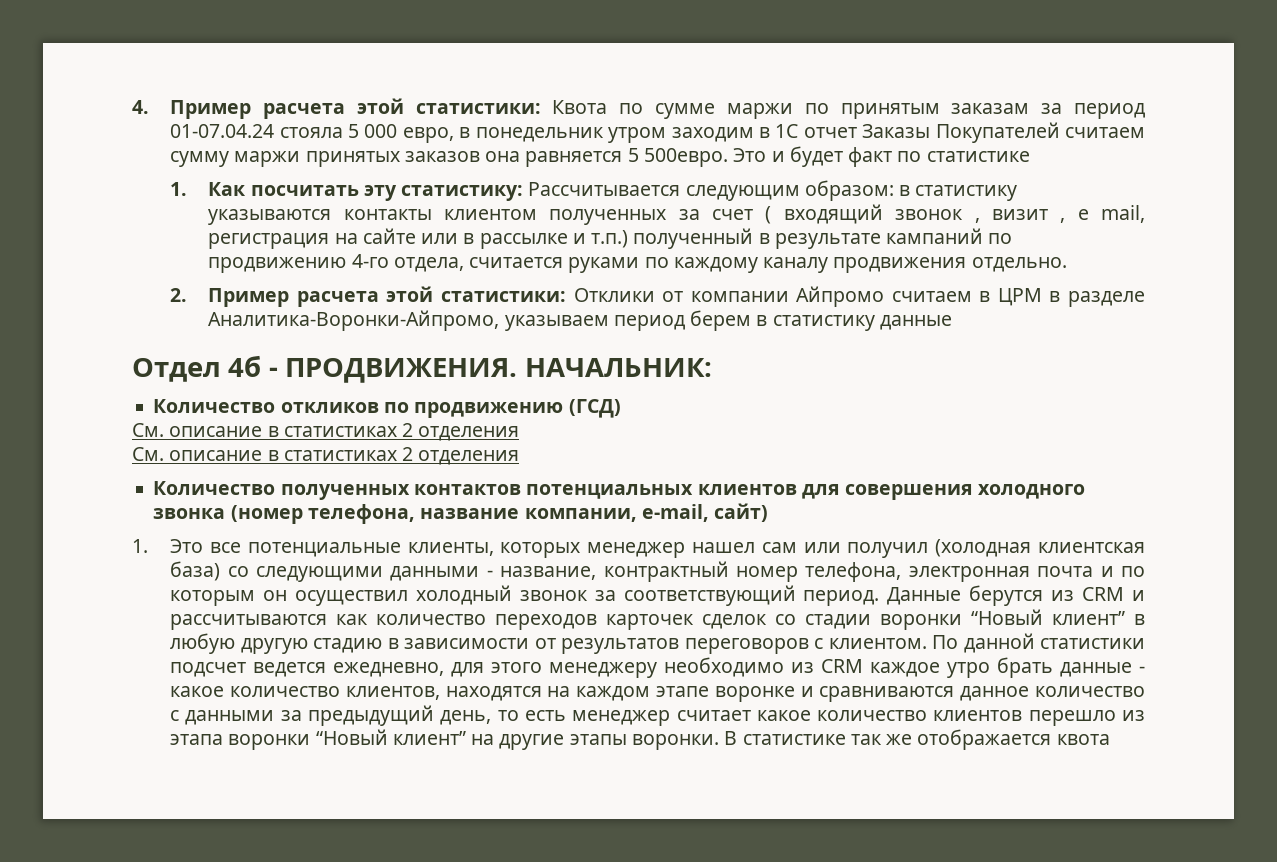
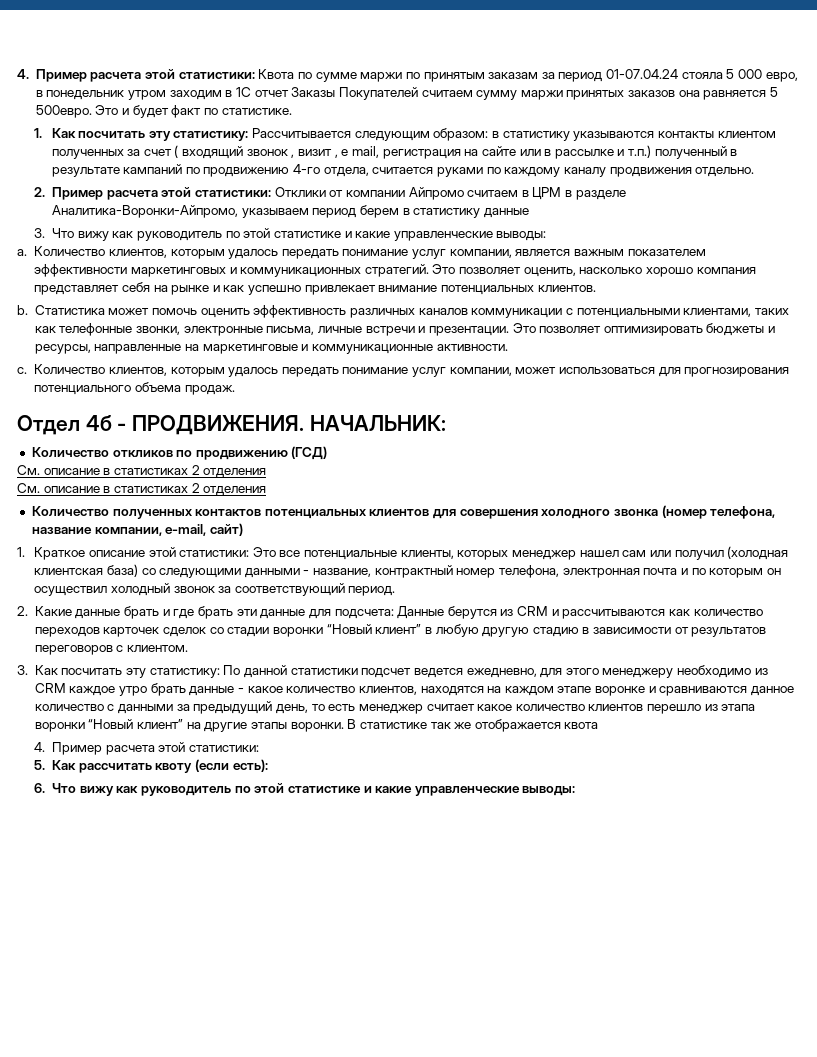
[926,151,1030,162] статистике -> [221,108,292,115] статистике.
(952, 322) none -> [34,228,547,241] [17,246,706,259] [34,264,756,277] [34,282,596,295] [17,305,789,318] [34,323,776,336] [34,344,508,354] [17,364,790,377] [34,382,235,395] // 3. Что вижу как руководитель по этой статистике и какие управленческие выводы: // a. Количество клиентов, которым удалось передать понимание услуг компании, является важным показателем эффективности маркетинговых и коммуникационных стратегий. Это позволяет оценить, насколько хорошо компания представляет себя на рынке и как успешно привлекает внимание потенциальных клиентов. // b. Статистика может помочь оценить эффективность различных каналов коммуникации с потенциальными клиентами, таких как телефонные звонки, электронные письма, личные встречи и презентации. Это позволяет оптимизировать бюджеты и ресурсы, направленные на маркетинговые и коммуникационные активности. // c. Количество клиентов, которым удалось передать понимание услуг компании, может использоваться для прогнозирования потенциального объема продаж.
(148, 546) none -> [34,547,250,560] Краткое описание этой статистики:
(880, 598) none -> [17,606,394,619] // 2. Какие данные брать и где брать эти данные для подсчета:
(927, 643) none -> [17,665,220,678] // 3. Как посчитать эту статистику:
(1110, 739) none -> [34,742,259,755] [34,759,268,773] [34,783,576,796] // 4. Пример расчета этой статистики: // 5. Как рассчитать квоту (если есть): // 6. Что вижу как руководитель по этой статистике и какие управленческие выводы:

